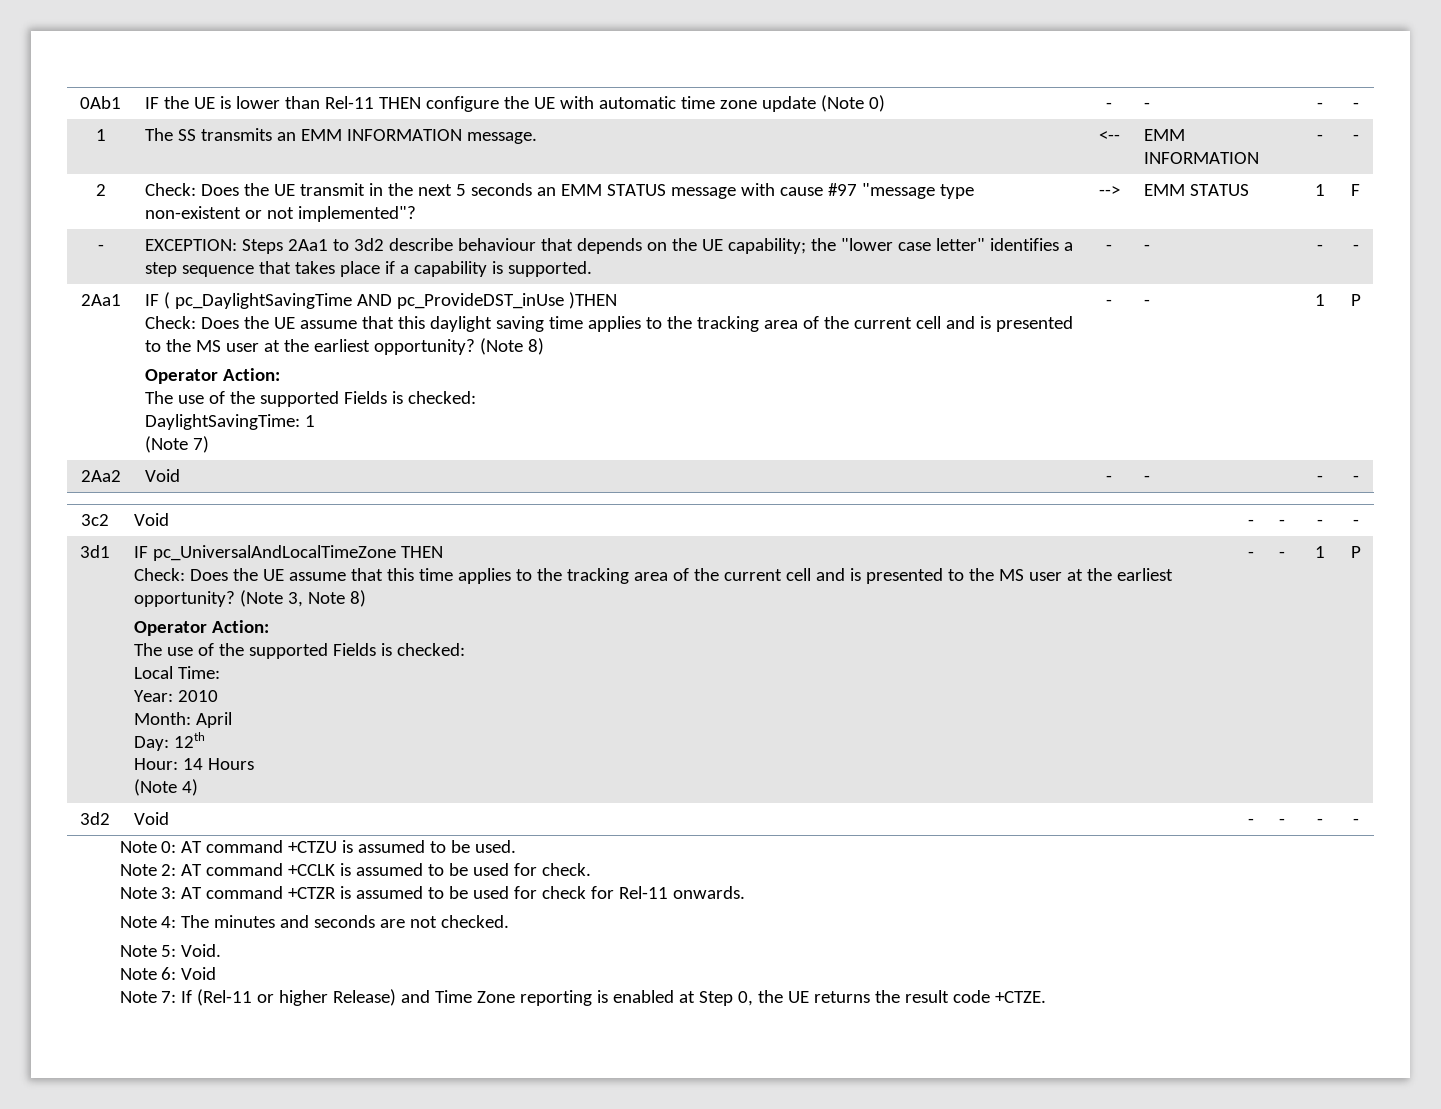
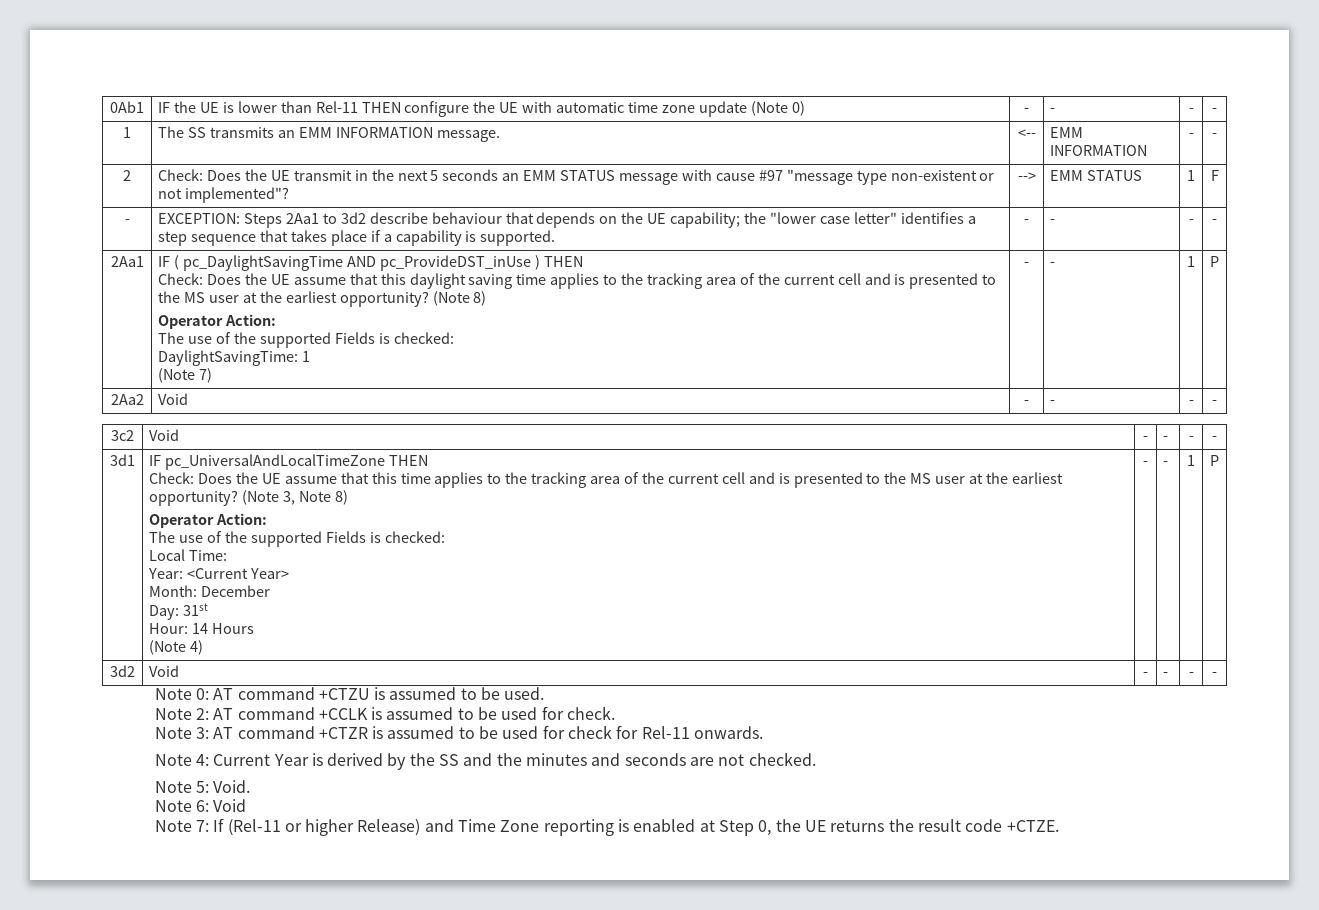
[569,292,618,309] )THEN -> [534,255,583,270] ) THEN
[178,690,219,702] 2010 -> [187,568,289,579] <Current Year>
[196,712,233,728] April -> [201,585,271,597] December
[174,732,206,748] 12th -> [183,603,209,616] 31st
[181,915,210,928] The -> [213,753,522,770] Current Year is derived by the SS and the

